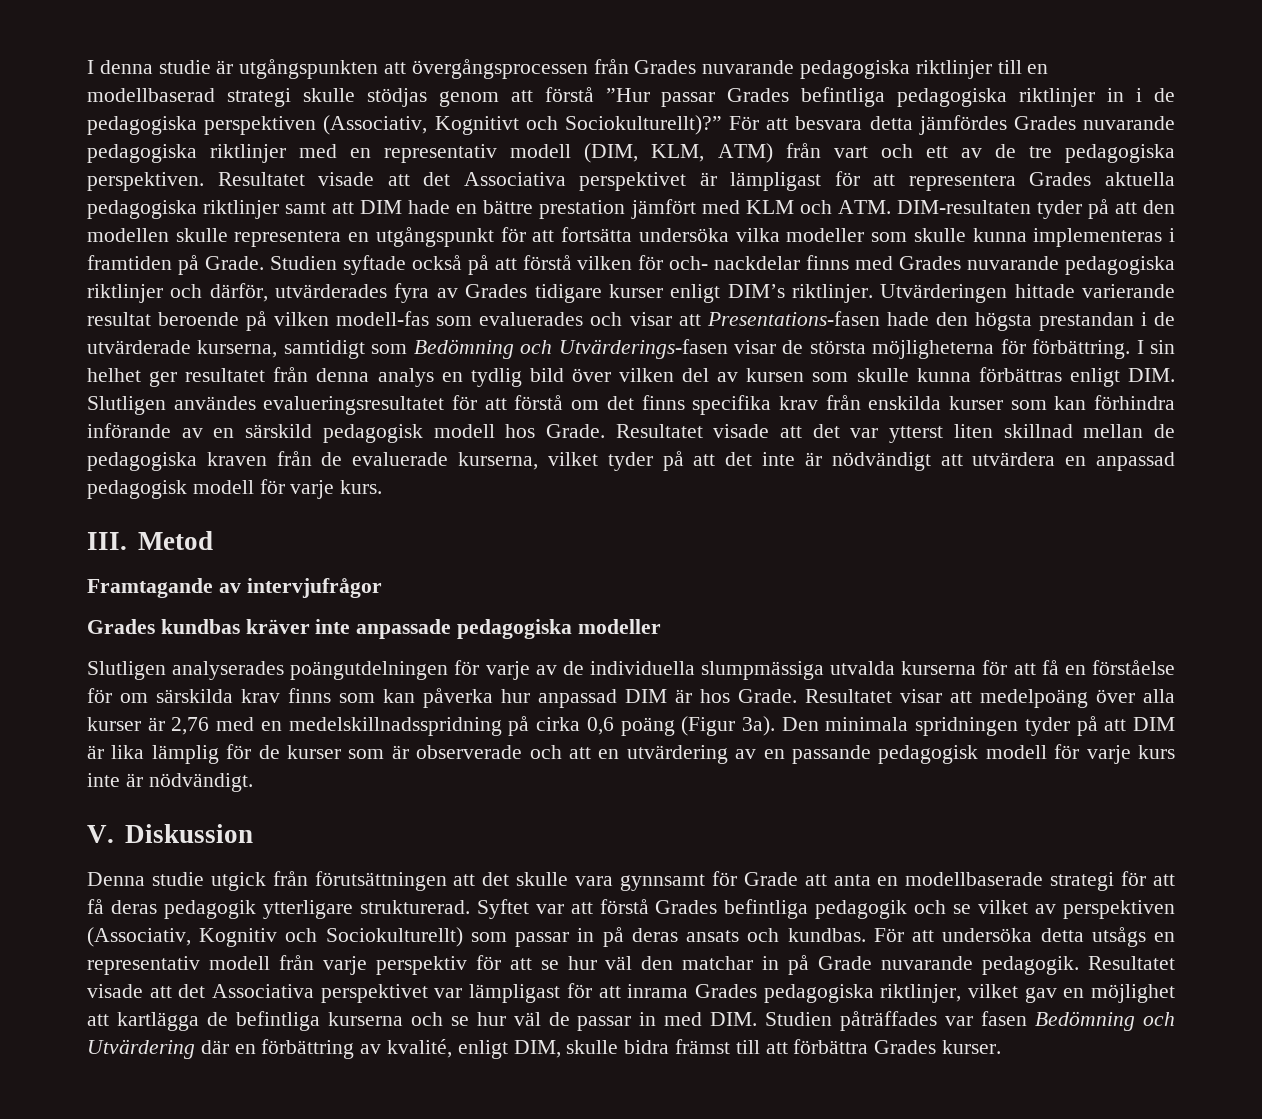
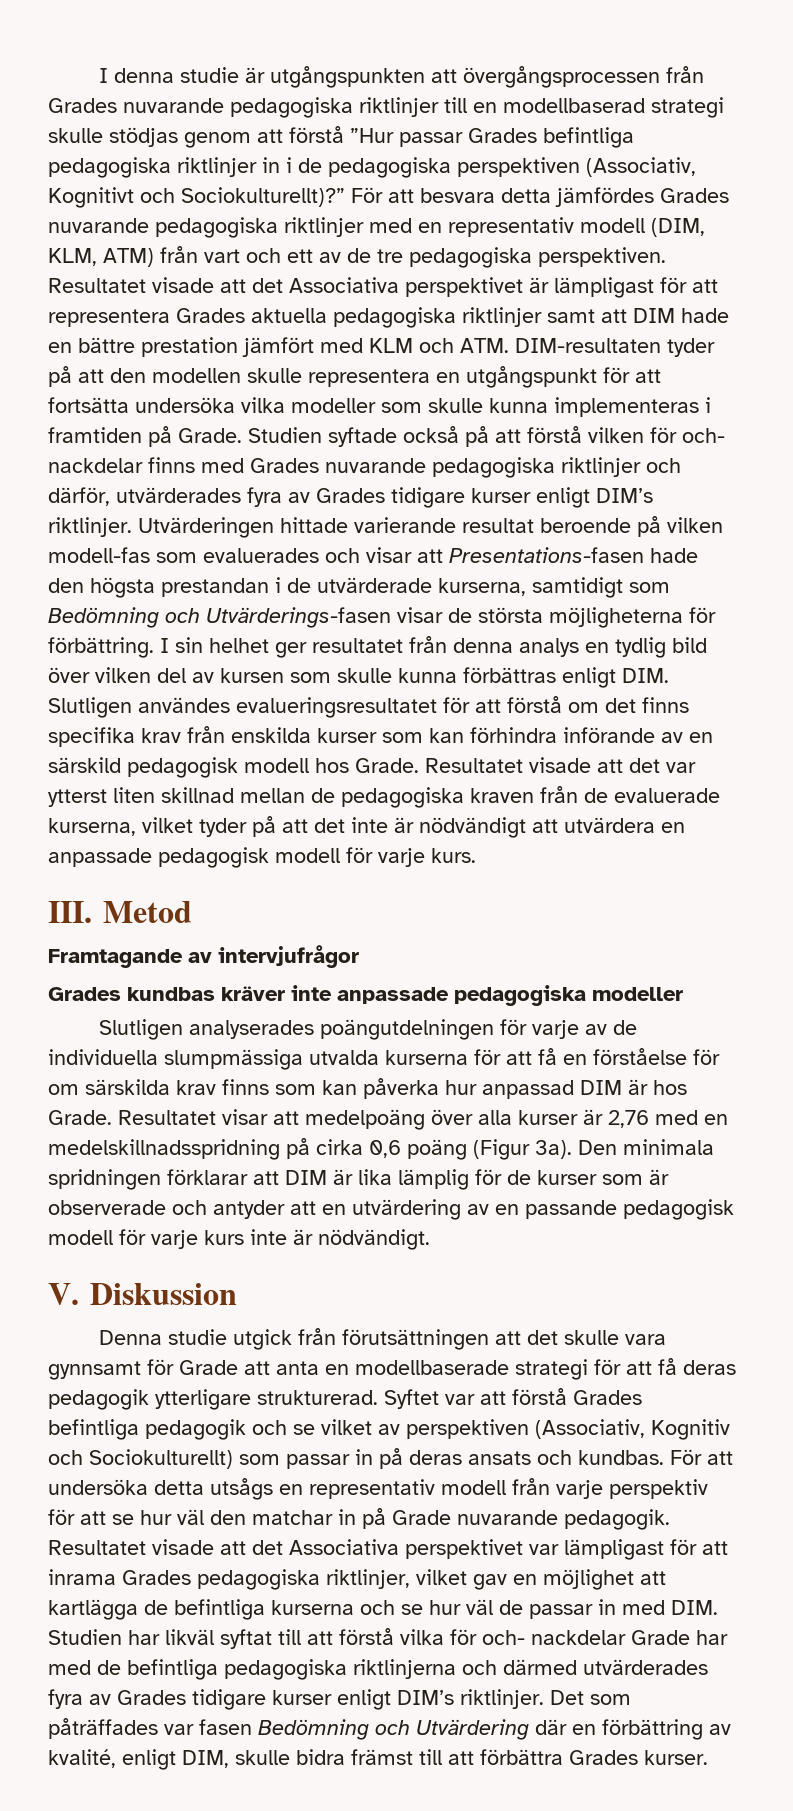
[1096,452,1176,471] anpassad -> [48,848,152,867] anpassade
[1024,716,1098,736] tyder på -> [167,1169,248,1185] förklarar
(562, 752) none -> [213,1200,285,1219] antyder
(833, 1019) none -> [128,1628,728,1649] [48,1659,708,1680] [48,1689,631,1710] har likväl syftat till att förstå vilka för och- nackdelar Grade har med de befintliga pedagogiska riktlinjerna och därmed utvärderades fyra av Grades tidigare kurser enligt DIM’s riktlinjer. Det som

